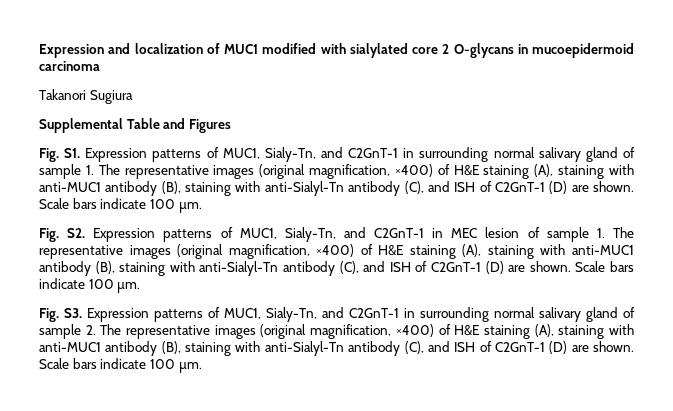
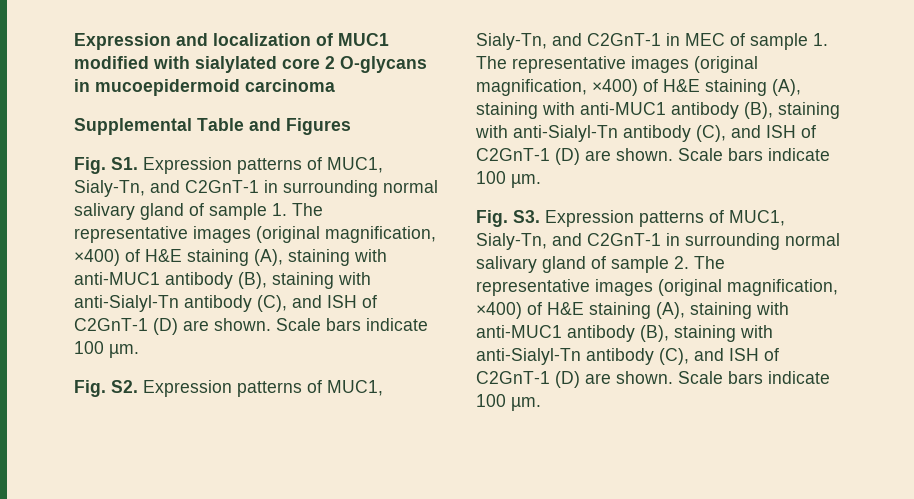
[39,89,133,104] // Takanori Sugiura -> (335, 85) none
[485,227,520,238] lesion -> (725, 39) none

